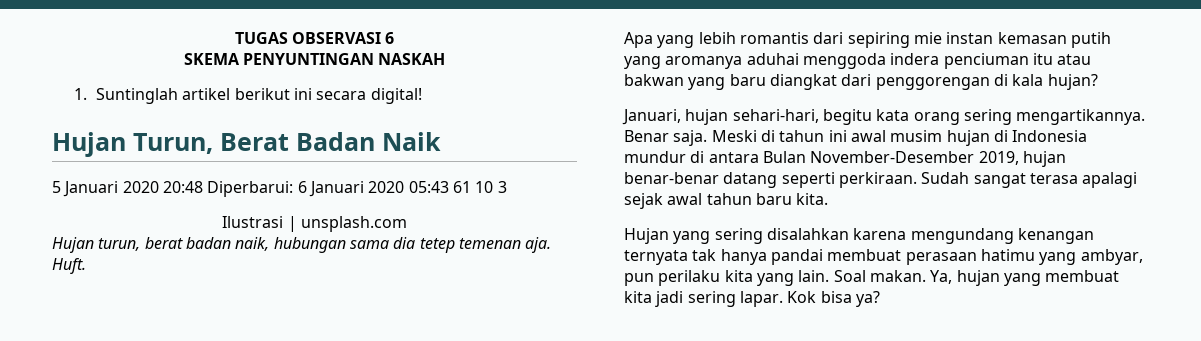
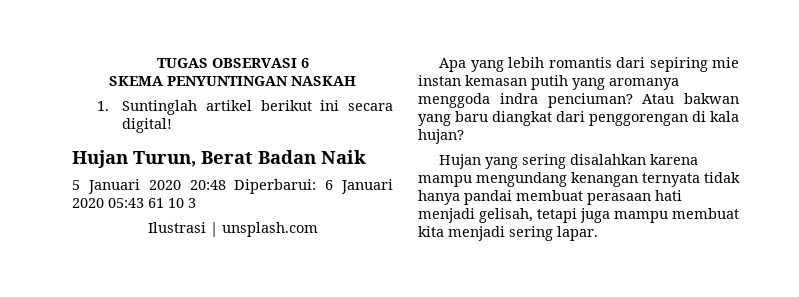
[52,237,552,253] [52,258,86,274] // Hujan turun, berat badan naik, hubungan sama dia tetep temenan aja. Huft. -> (318, 229) none
[746,53,1092,69] aduhai menggoda indera penciuman itu atau -> [418,93,675,108] menggoda indra penciuman? Atau
[622,109,1146,125] [624,130,1088,146] [624,151,1066,167] [624,172,1138,188] [624,193,829,209] // Januari, hujan sehari-hari, begitu kata orang sering mengartikannya. Benar saja. Meski di tahun ini awal musim hujan di Indonesia mundur di antara Bulan November-Desember 2019, hujan benar-benar datang seperti perkiraan. Sudah sangat terasa apalagi sejak awal tahun baru kita. -> (464, 136) none
(907, 234) none -> [418,175,472,187] mampu
[692,249,717,261] tak -> [704,172,740,183] tidak
[980,249,1143,265] [624,270,1041,286] hatimu yang ambyar, pun perilaku kita yang lain. Soal makan. Ya, hujan yang -> [655,190,682,201] [418,208,668,223] hati menjadi gelisah, tetapi juga mampu
[655,291,684,307] jadi -> [448,226,505,241] menjadi
[787,291,880,307] Kok bisa ya? -> (598, 233) none

